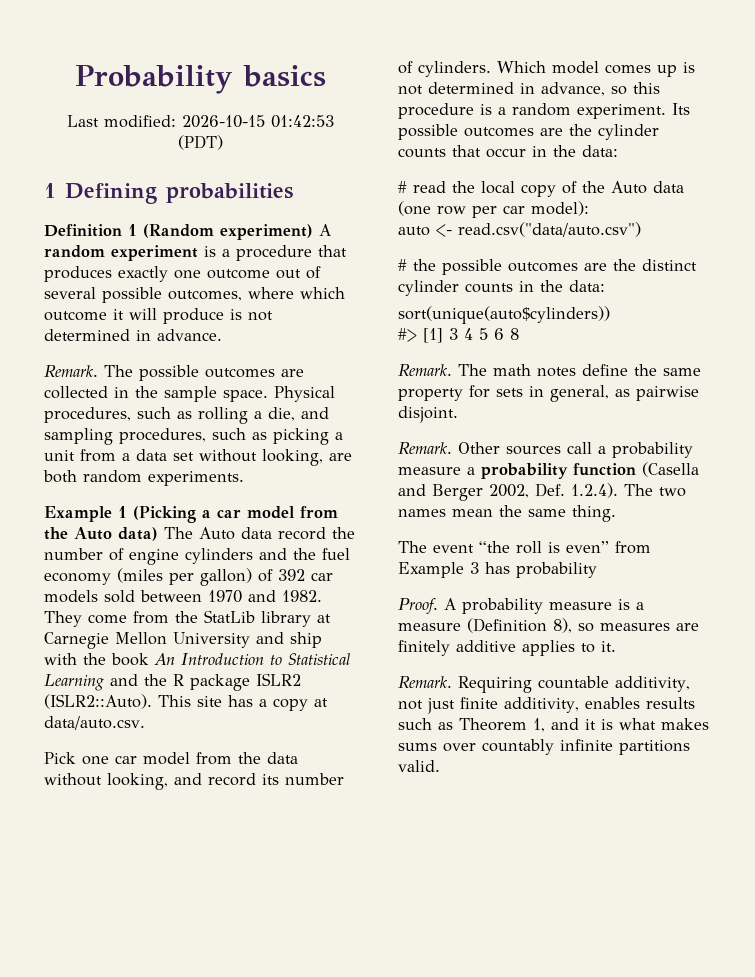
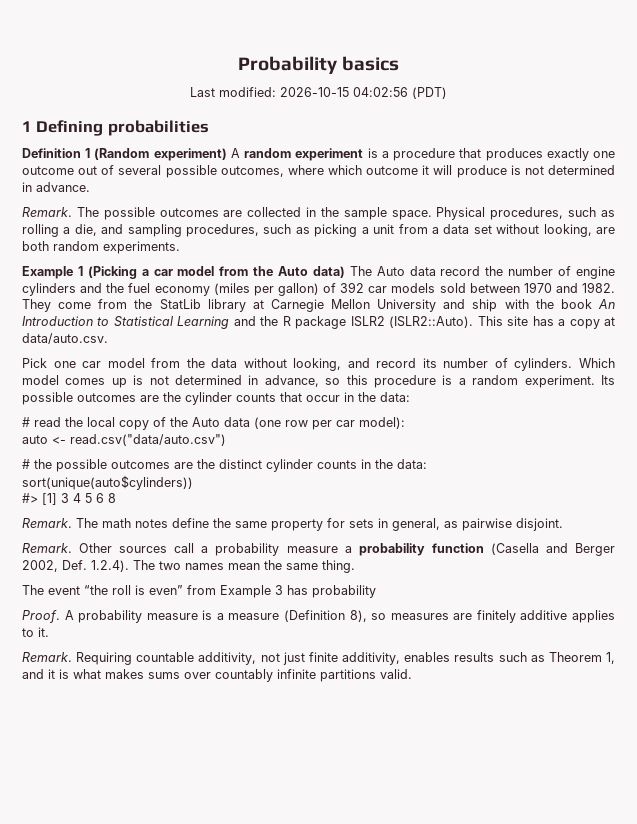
[271,115,334,128] 01:42:53 -> [353,87,408,97] 04:02:56

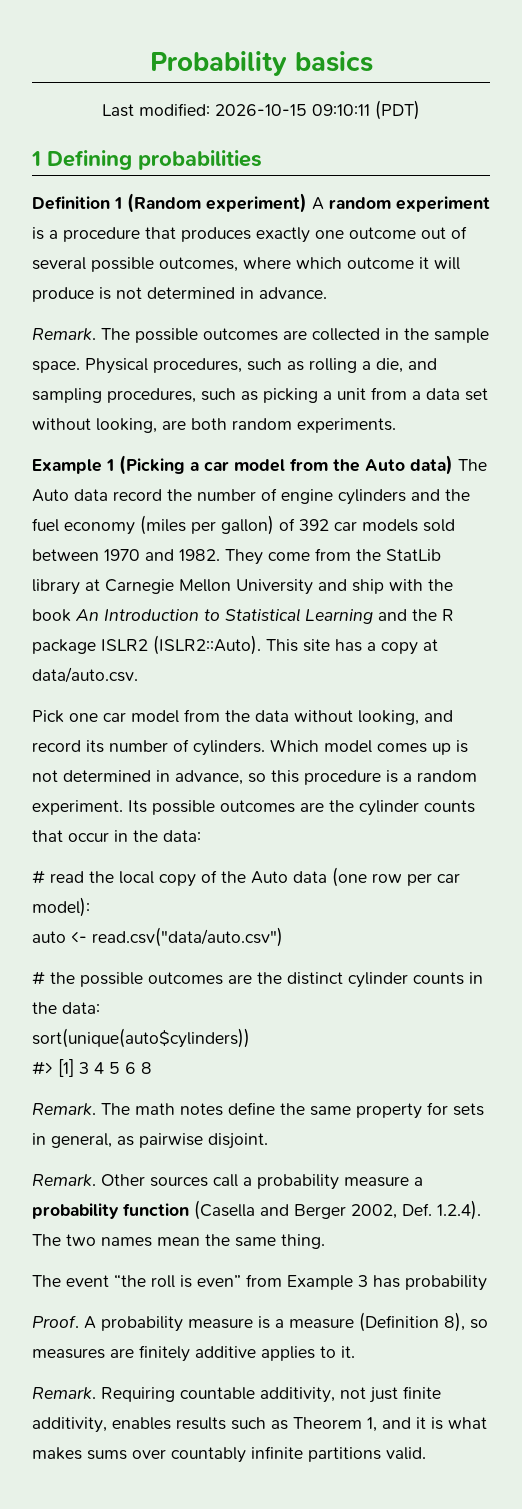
[353,87,408,97] 04:02:56 -> [312,104,370,116] 09:10:11

